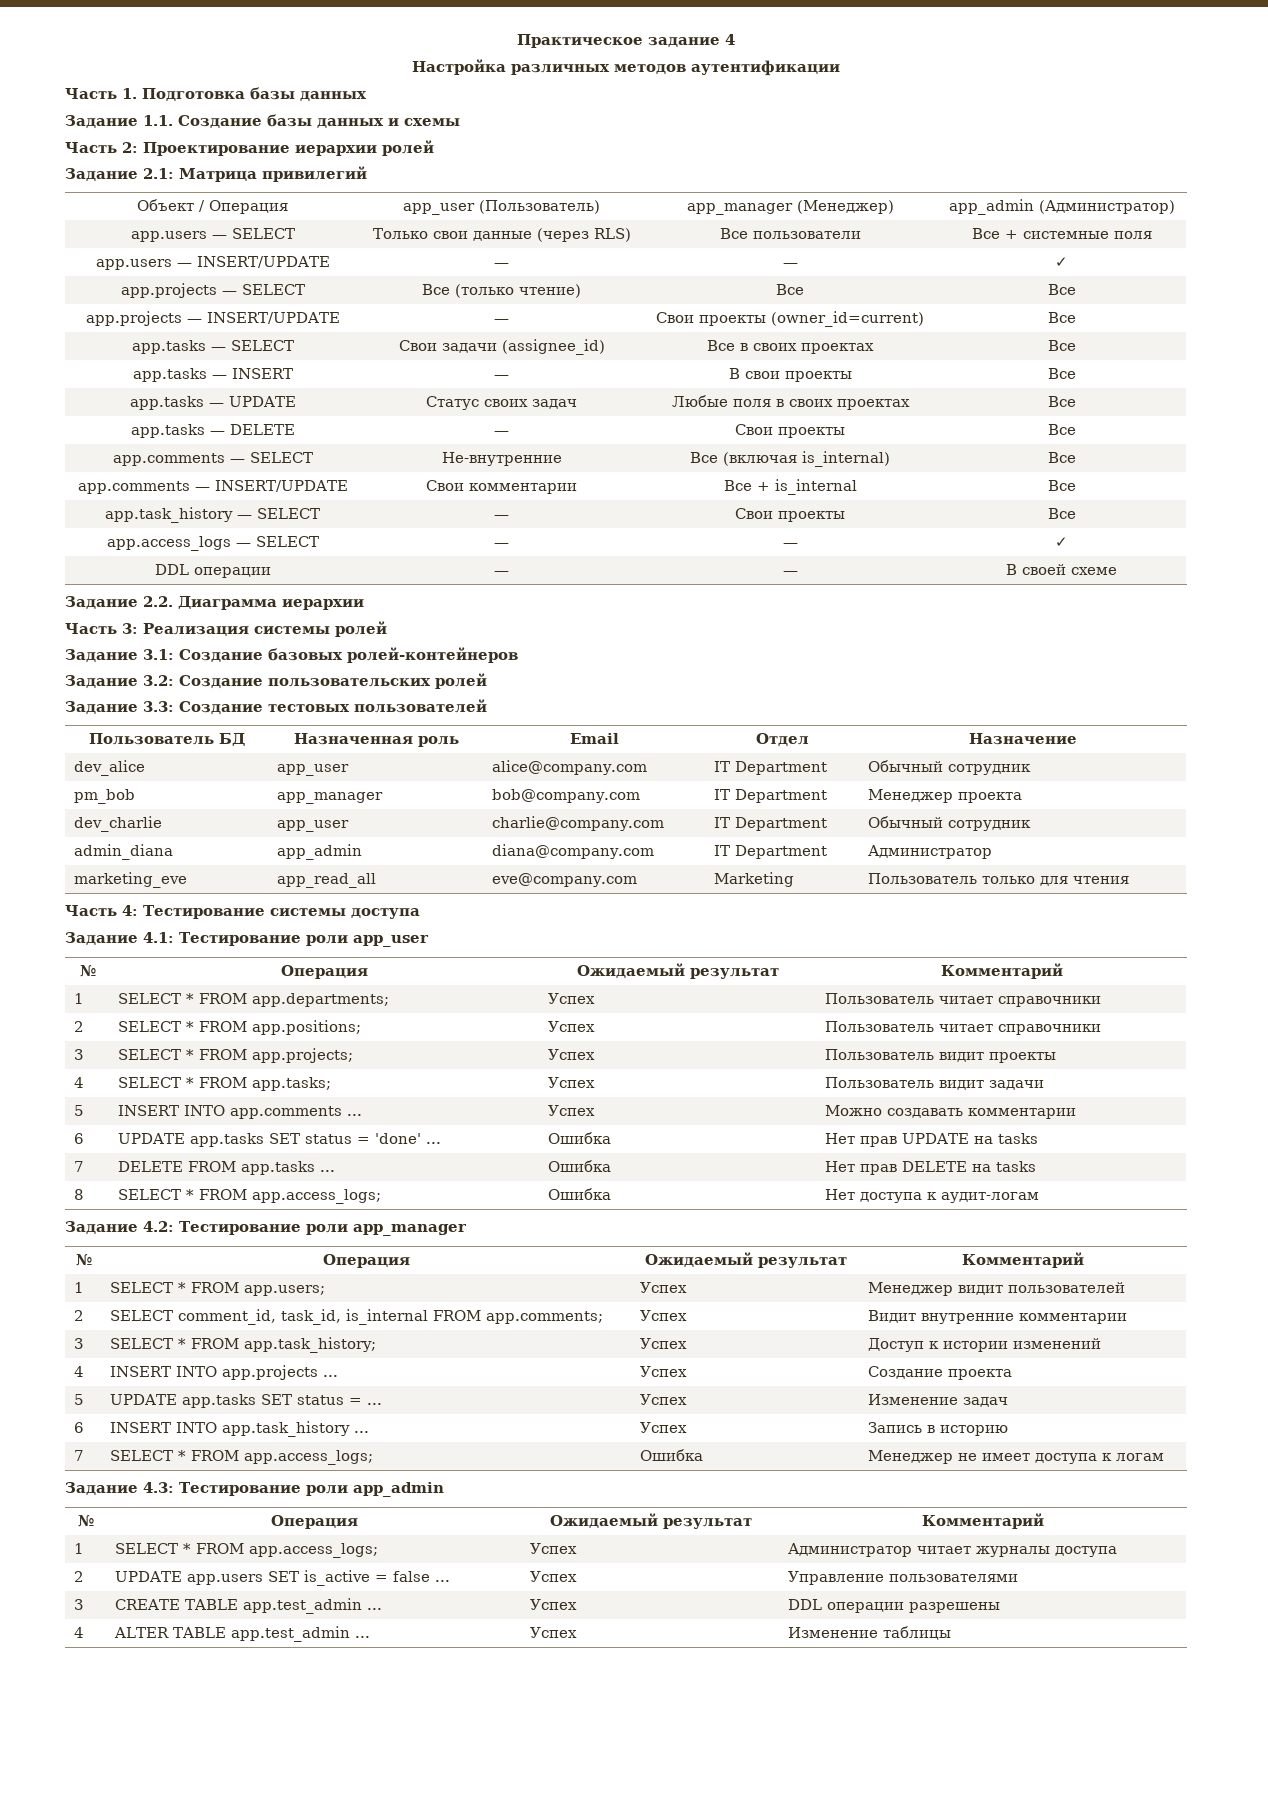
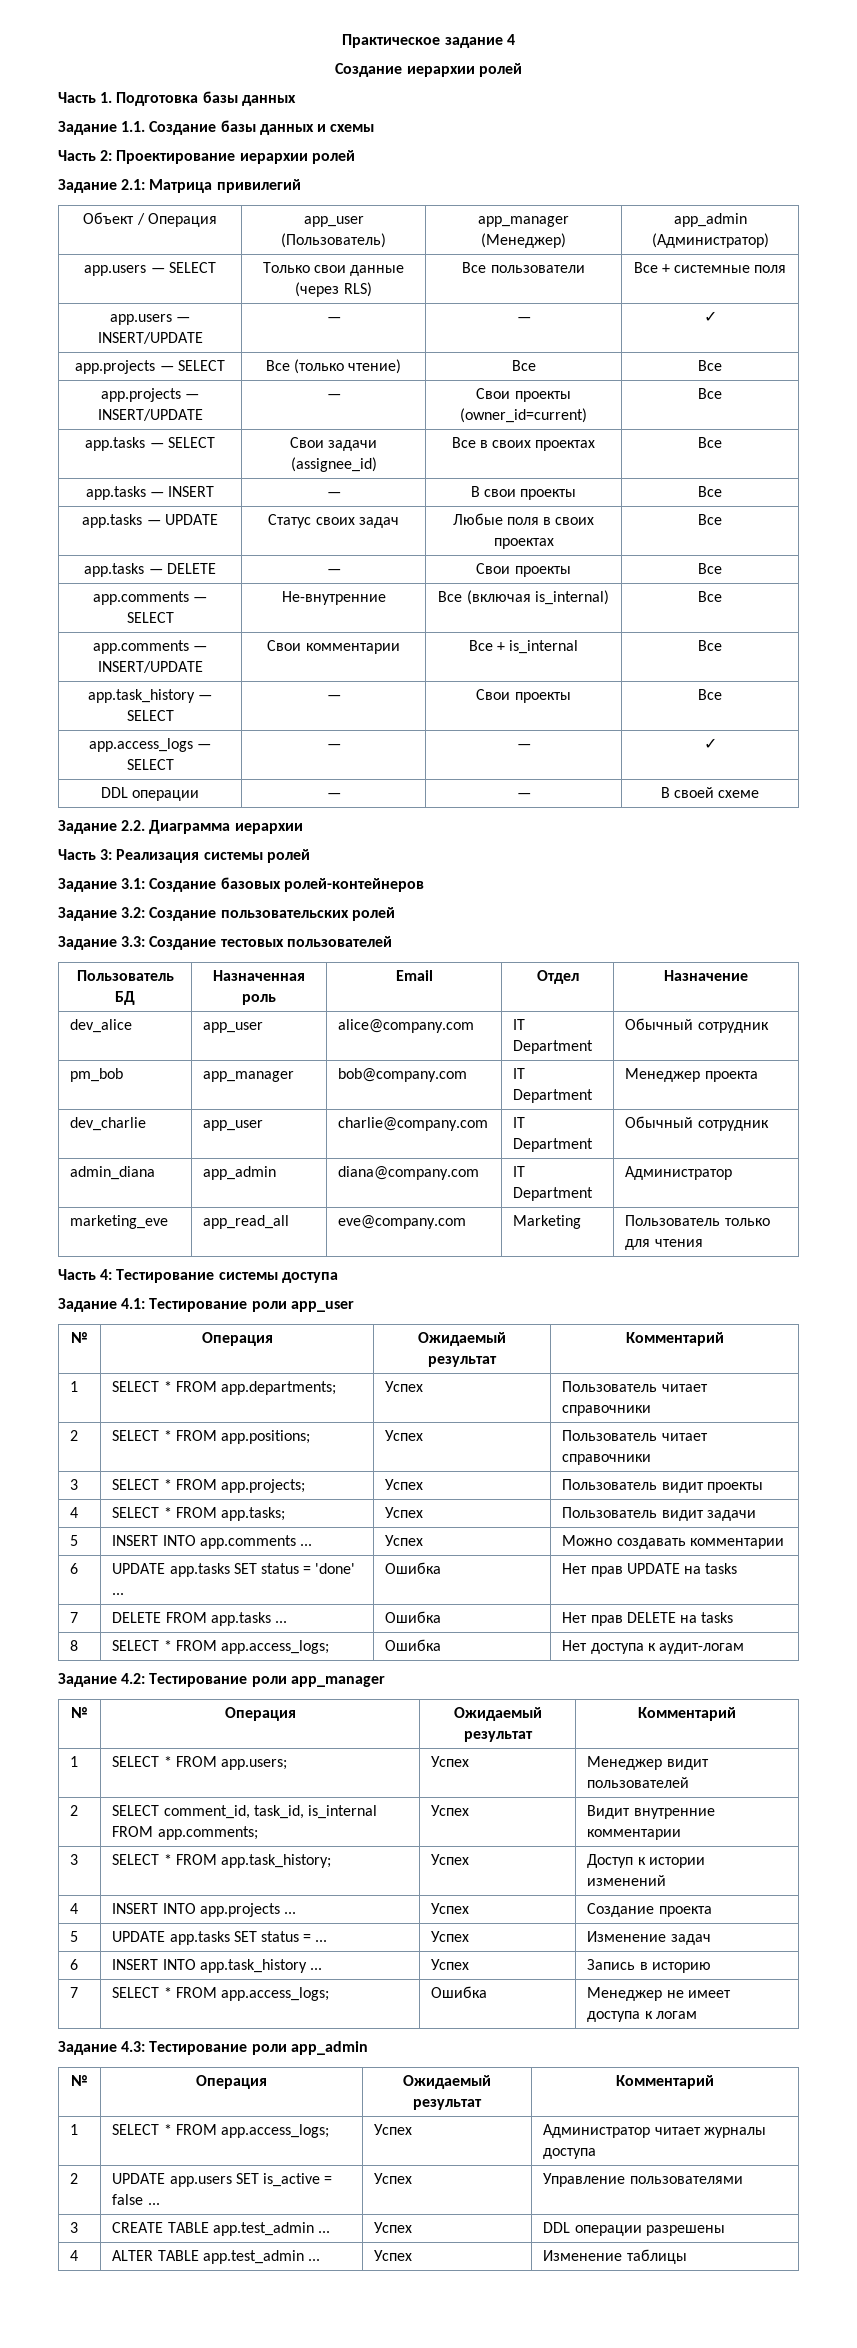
[412,59,840,76] Настройка различных методов аутентификации -> [335,63,522,77] Создание иерархии ролей

